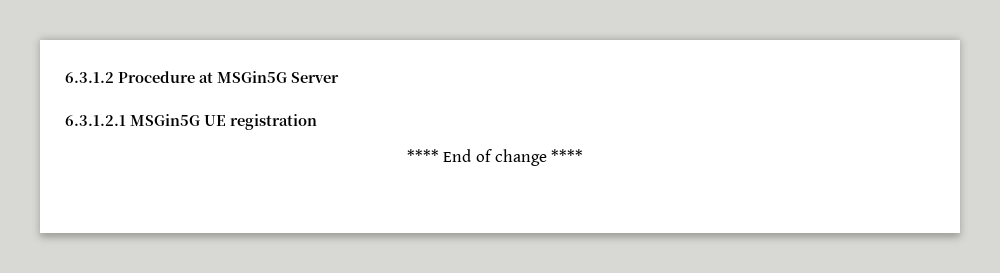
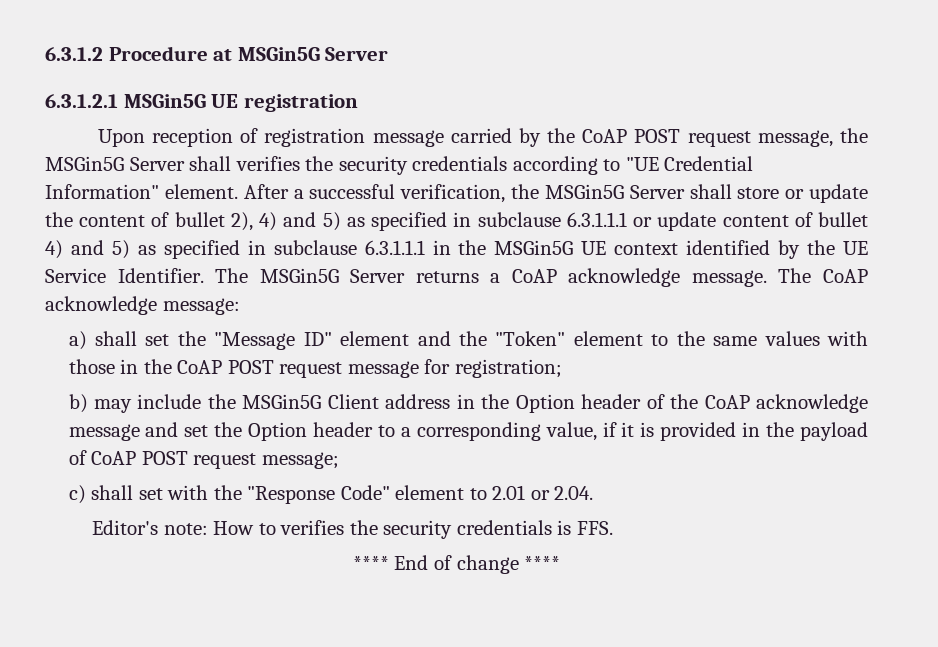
(317, 122) none -> [97,128,869,147] [45,156,754,175] [45,184,869,203] [45,212,869,231] [45,240,868,259] [45,268,868,287] [45,296,240,315] [68,331,869,350] [68,359,562,378] [68,394,868,413] [68,422,869,441] [68,450,339,469] [68,485,594,504] [92,520,613,539] // Upon reception of registration message carried by the CoAP POST request message, the MSGin5G Server shall verifies the security credentials according to "UE Credential Information" element. After a successful verification, the MSGin5G Server shall store or update the content of bullet 2), 4) and 5) as specified in subclause 6.3.1.1.1 or update content of bullet 4) and 5) as specified in subclause 6.3.1.1.1 in the MSGin5G UE context identified by the UE Service Identifier. The MSGin5G Server returns a CoAP acknowledge message. The CoAP acknowledge message: // a) shall set the "Message ID" element and the "Token" element to the same values with those in the CoAP POST request message for registration; // b) may include the MSGin5G Client address in the Option header of the CoAP acknowledge message and set the Option header to a corresponding value, if it is provided in the payload of CoAP POST request message; // c) shall set with the "Response Code" element to 2.01 or 2.04. // Editor's note: How to verifies the security credentials is FFS.

